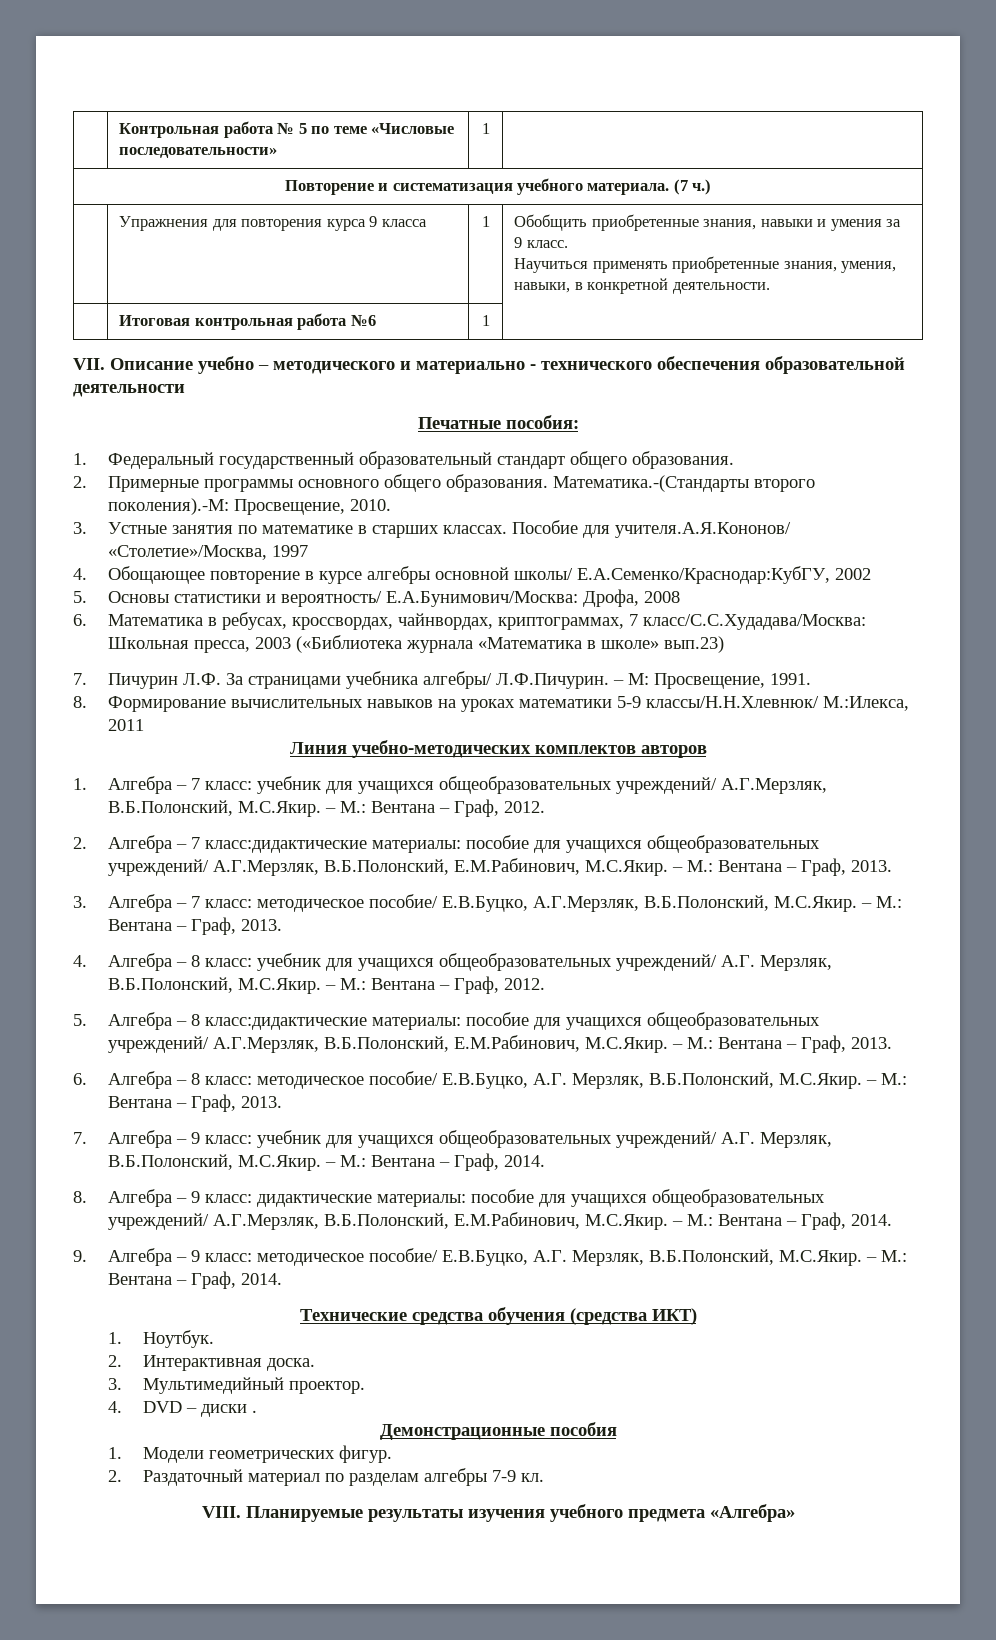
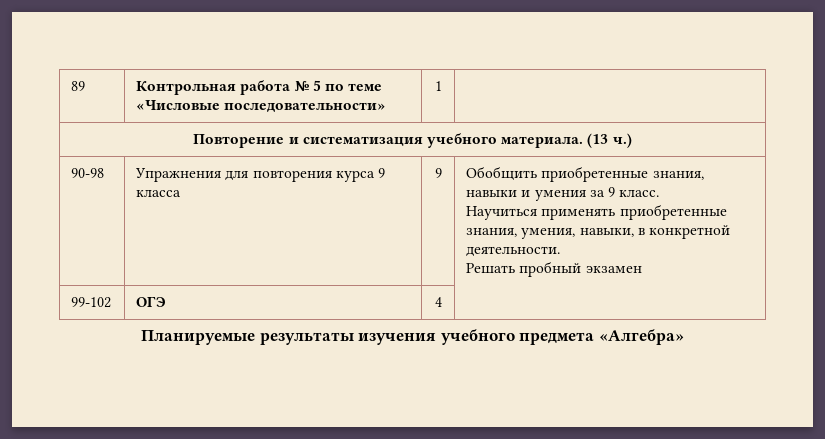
(119, 130) none -> [71,81,86,91] 89
[673,179,688,195] (7 -> [587,133,609,148] (13
(712, 187) none -> [71,168,105,178] 90-98
[481,216,490,227] 1 -> [434,168,442,178] 9
[119,313,376,330] [481,315,490,326] [73,356,905,374] [73,384,185,397] [417,415,579,429] [73,451,734,469] [73,474,815,492] [107,498,391,515] [73,520,791,538] [107,545,308,560] [73,566,871,584] [73,589,680,607] [73,612,866,630] [107,635,724,653] [73,671,811,689] [73,696,909,712] [107,719,144,731] [289,740,707,758] [73,776,827,794] [107,799,545,817] [73,835,820,853] [107,858,892,876] [73,894,902,912] [107,917,282,935] [73,953,832,971] [107,976,545,994] [73,1012,820,1030] [107,1035,892,1053] [73,1071,907,1089] [107,1094,282,1112] [73,1130,832,1148] [107,1153,545,1171] [73,1189,825,1207] [107,1212,892,1230] [73,1248,907,1266] [107,1271,282,1289] [299,1307,697,1325] [107,1330,214,1348] [107,1355,315,1371] [107,1377,365,1394] [107,1401,257,1417] [379,1422,617,1440] [107,1445,392,1463] [107,1468,544,1486] [201,1506,241,1518] // | Итоговая контрольная работа №6 | 1 | // VII. Описание учебно – методического и материально - технического обеспечения образовательной деятельности // Печатные пособия: // 1. Федеральный государственный образовательный стандарт общего образования. // 2. Примерные программы основного общего образования. Математика.-(Стандарты второго поколения).-М: Просвещение, 2010. // 3. Устные занятия по математике в старших классах. Пособие для учителя.А.Я.Кононов/ «Столетие»/Москва, 1997 // 4. Обощающее повторение в курсе алгебры основной школы/ Е.А.Семенко/Краснодар:КубГУ, 2002 // 5. Основы статистики и вероятность/ Е.А.Бунимович/Москва: Дрофа, 2008 // 6. Математика в ребусах, кроссвордах, чайнвордах, криптограммах, 7 класс/С.С.Худадава/Москва: Школьная пресса, 2003 («Библиотека журнала «Математика в школе» вып.23) // 7. Пичурин Л.Ф. За страницами учебника алгебры/ Л.Ф.Пичурин. – М: Просвещение, 1991. // 8. Формирование вычислительных навыков на уроках математики 5-9 классы/Н.Н.Хлевнюк/ М.:Илекса, 2011 // Линия учебно-методических комплектов авторов // 1. Алгебра – 7 класс: учебник для учащихся общеобразовательных учреждений/ А.Г.Мерзляк, В.Б.Полонский, М.С.Якир. – М.: Вентана – Граф, 2012. // 2. Алгебра – 7 класс:дидактические материалы: пособие для учащихся общеобразовательных учреждений/ А.Г.Мерзляк, В.Б.Полонский, Е.М.Рабинович, М.С.Якир. – М.: Вентана – Граф, 2013. // 3. Алгебра – 7 класс: методическое пособие/ Е.В.Буцко, А.Г.Мерзляк, В.Б.Полонский, М.С.Якир. – М.: Вентана – Граф, 2013. // 4. Алгебра – 8 класс: учебник для учащихся общеобразовательных учреждений/ А.Г. Мерзляк, В.Б.Полонский, М.С.Якир. – М.: Вентана – Граф, 2012. // 5. Алгебра – 8 класс:дидактические материалы: пособие для учащихся общеобразовательных учреждений/ А.Г.Мерзляк, В.Б.Полонский, Е.М.Рабинович, М.С.Якир. – М.: Вентана – Граф, 2013. // 6. Алгебра – 8 класс: методическое пособие/ Е.В.Буцко, А.Г. Мерзляк, В.Б.Полонский, М.С.Якир. – М.: Вентана – Граф, 2013. // 7. Алгебра – 9 класс: учебник для учащихся общеобразовательных учреждений/ А.Г. Мерзляк, В.Б.Полонский, М.С.Якир. – М.: Вентана – Граф, 2014. // 8. Алгебра – 9 класс: дидактические материалы: пособие для учащихся общеобразовательных учреждений/ А.Г.Мерзляк, В.Б.Полонский, Е.М.Рабинович, М.С.Якир. – М.: Вентана – Граф, 2014. // 9. Алгебра – 9 класс: методическое пособие/ Е.В.Буцко, А.Г. Мерзляк, В.Б.Полонский, М.С.Якир. – М.: Вентана – Граф, 2014. // Технические средства обучения (средства ИКТ) // 1. Ноутбук. // 2. Интерактивная доска. // 3. Мультимедийный проектор. // 4. DVD – диски . // Демонстрационные пособия // 1. Модели геометрических фигур. // 2. Раздаточный материал по разделам алгебры 7-9 кл. // VIII. -> [466,261,642,277] [71,297,112,308] [136,296,167,307] [434,297,442,307] // Решать пробный экзамен // 99-102 | ОГЭ | 4 | //

